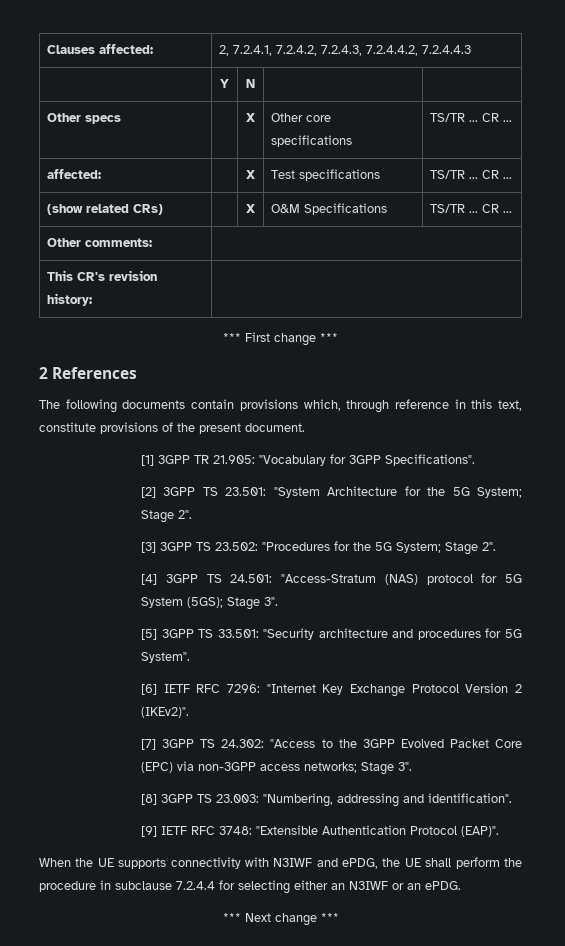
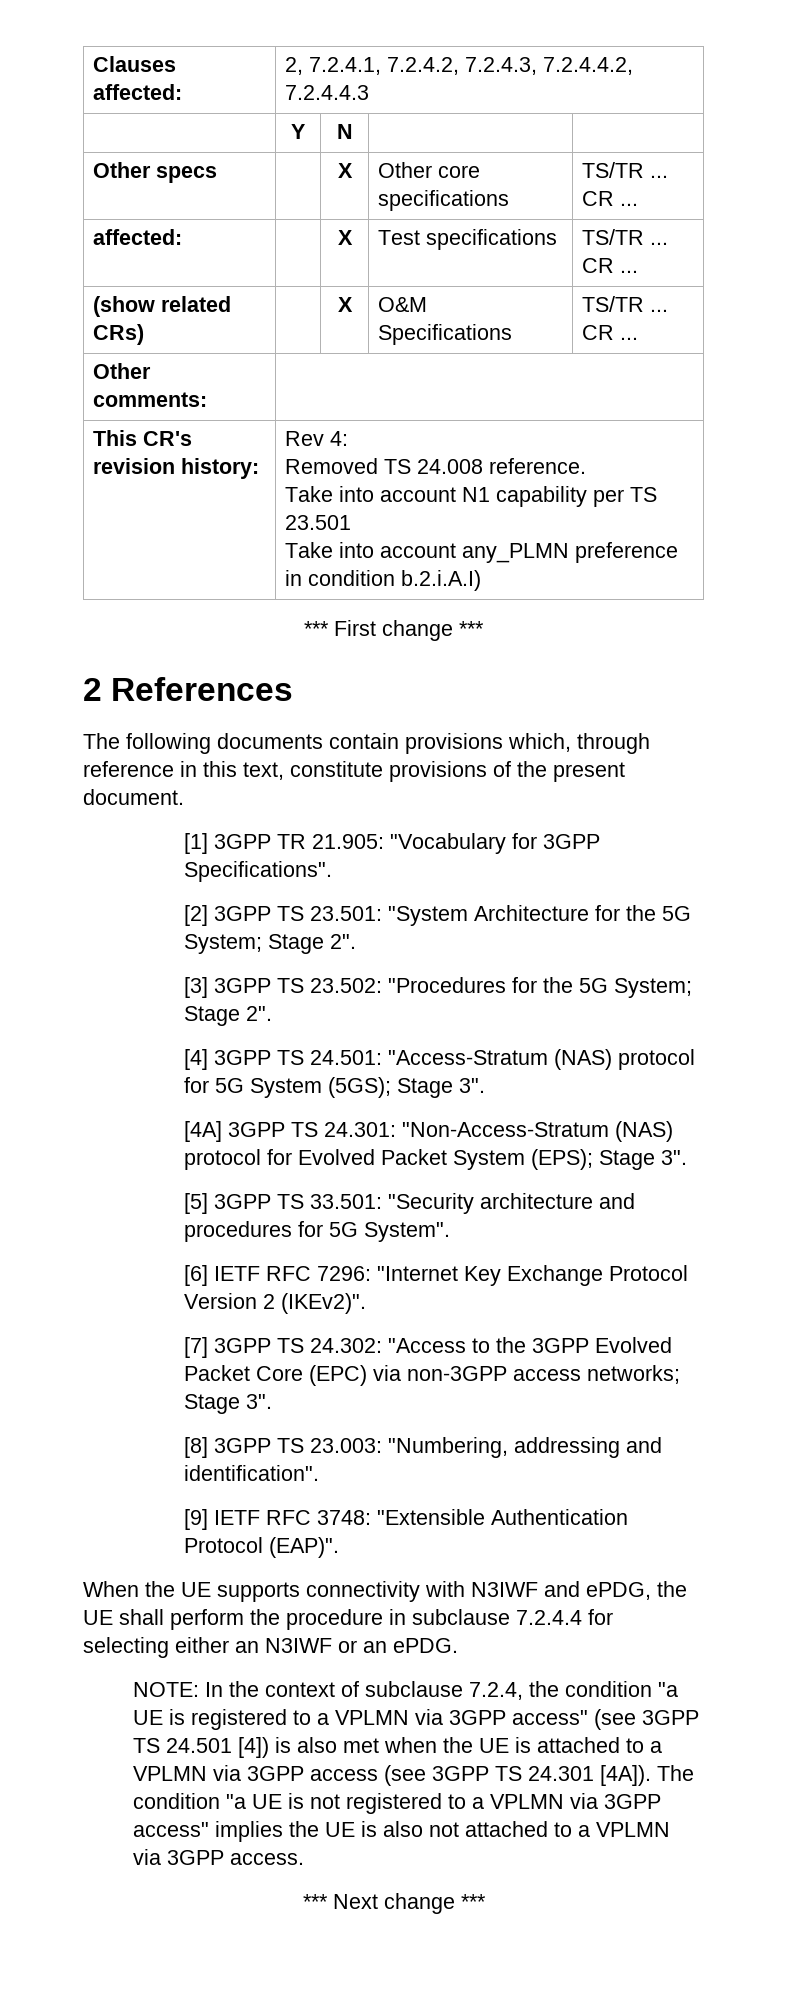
(92, 299) none -> [284,431,348,446] [284,458,586,474] [284,486,657,507] [284,515,351,530] [284,542,678,563] [284,570,481,591] Rev 4: // Removed TS 24.008 reference. // Take into account N1 capability per TS 23.501 // Take into account any_PLMN preference in condition b.2.i.A.I)
(279, 601) none -> [183,1121,673,1142] [183,1149,687,1170] // [4A] 3GPP TS 24.301: "Non-Access-Stratum (NAS) protocol for Evolved Packet System (EPS); Stage 3".
(461, 885) none -> [133,1681,679,1700] [133,1709,700,1730] [133,1737,663,1758] [133,1765,695,1786] [133,1793,662,1814] [133,1821,671,1842] [133,1849,305,1865] // NOTE: In the context of subclause 7.2.4, the condition "a UE is registered to a VPLMN via 3GPP access" (see 3GPP TS 24.501 [4]) is also met when the UE is attached to a VPLMN via 3GPP access (see 3GPP TS 24.301 [4A]). The condition "a UE is not registered to a VPLMN via 3GPP access" implies the UE is also not attached to a VPLMN via 3GPP access.

